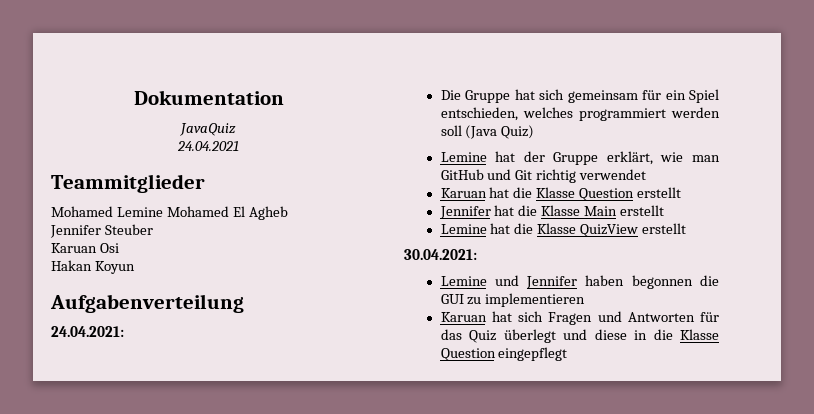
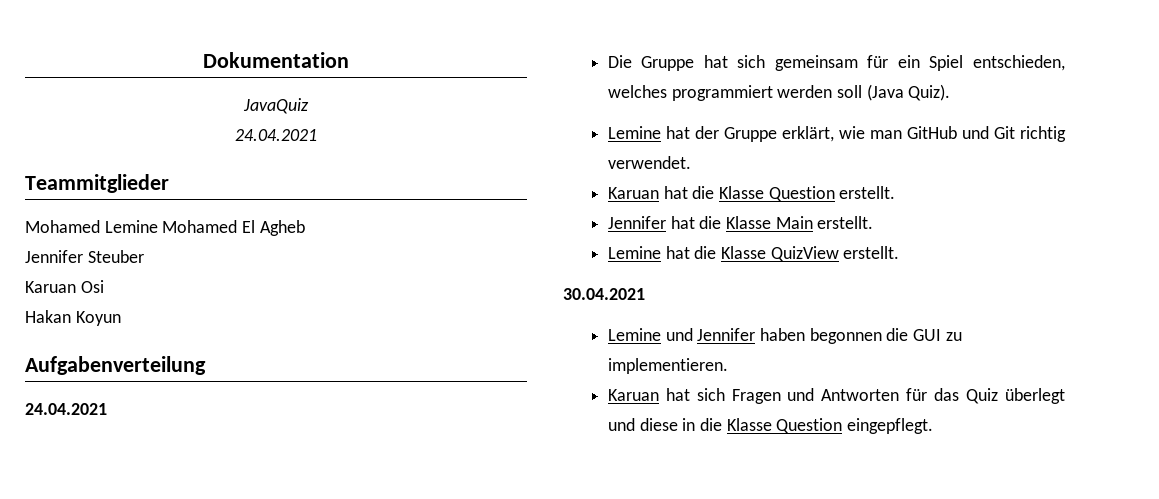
[51,326,124,337] 24.04.2021: -> [25,403,107,415] 24.04.2021
[501,125,535,139] Quiz) -> [908,84,951,101] Quiz).
[579,169,647,180] verwendet -> [607,156,691,169] verwendet.
[637,187,682,198] erstellt -> [839,186,896,199] erstellt.
[620,205,665,216] erstellt -> [817,216,874,229] erstellt.
[642,223,687,234] [404,249,477,260] erstellt // 30.04.2021: -> [843,246,900,259] [563,288,645,300] erstellt. // 30.04.2021
[485,293,586,307] implementieren -> [607,358,728,374] implementieren.
[498,347,568,361] eingepflegt -> [847,418,934,434] eingepflegt.

